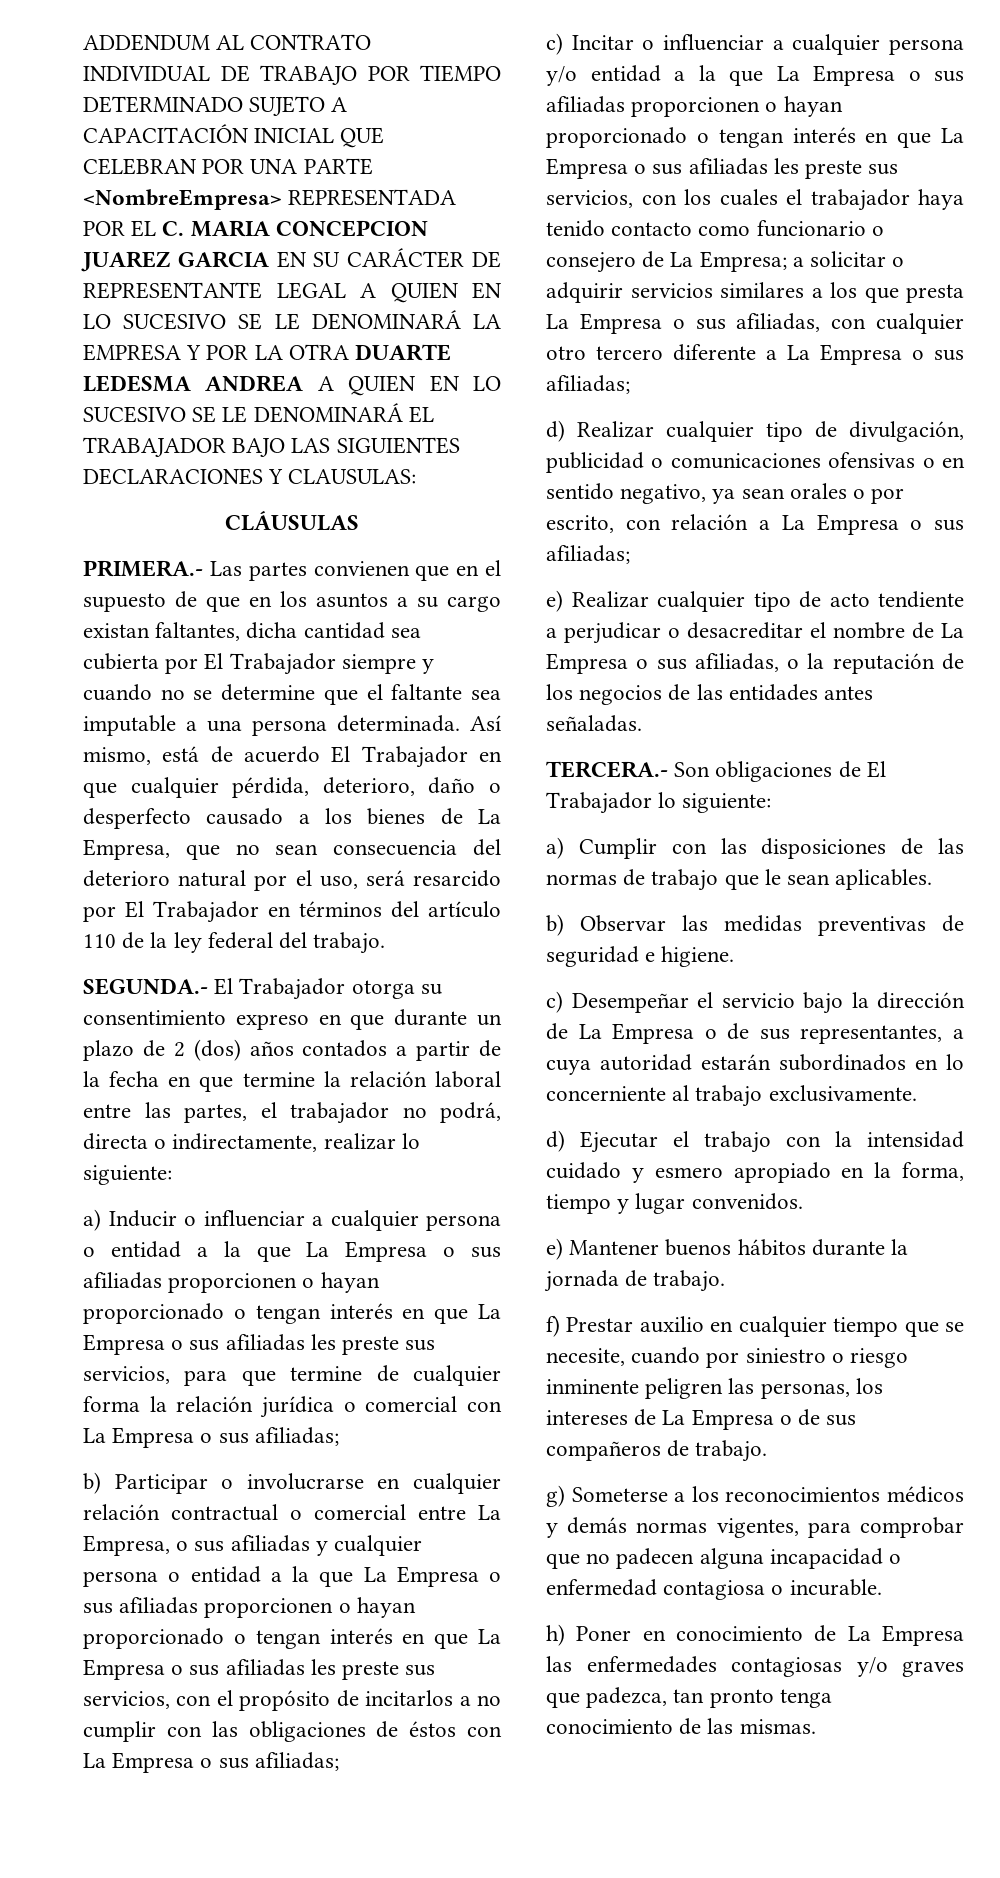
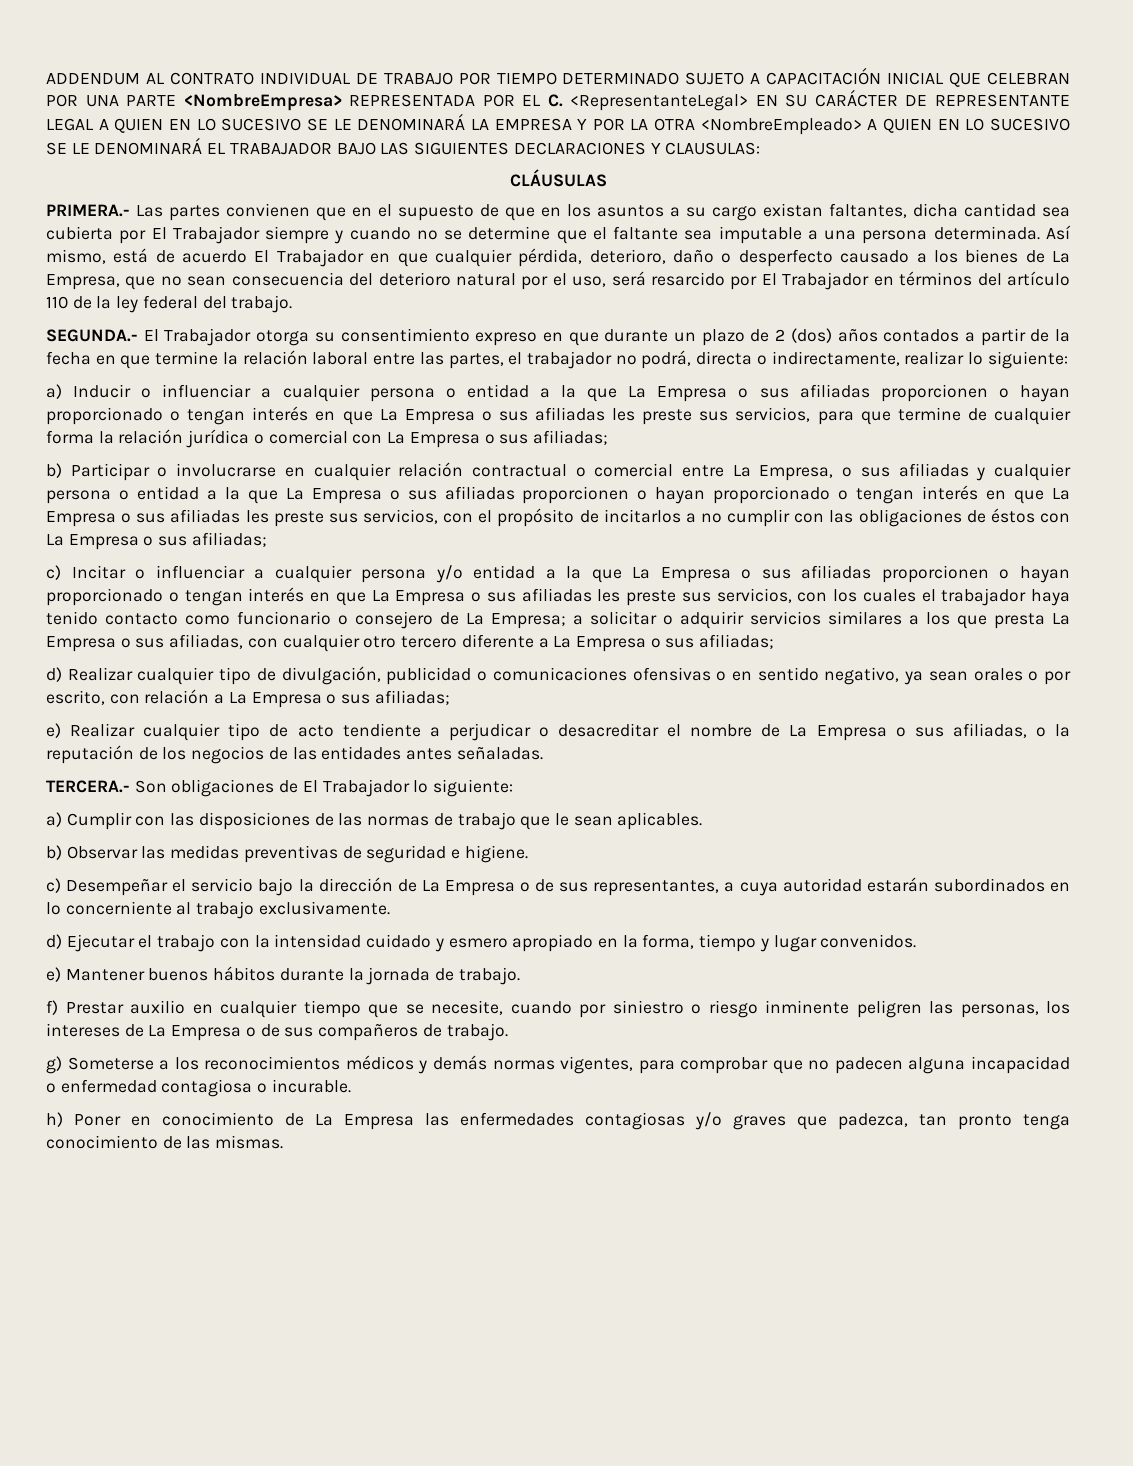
[190,220,428,237] [81,251,269,272] MARIA CONCEPCION JUAREZ GARCIA -> [570,94,749,111] <RepresentanteLegal>
[355,344,452,361] [83,375,304,392] DUARTE LEDESMA ANDREA -> [700,118,862,135] <NombreEmpleado>

